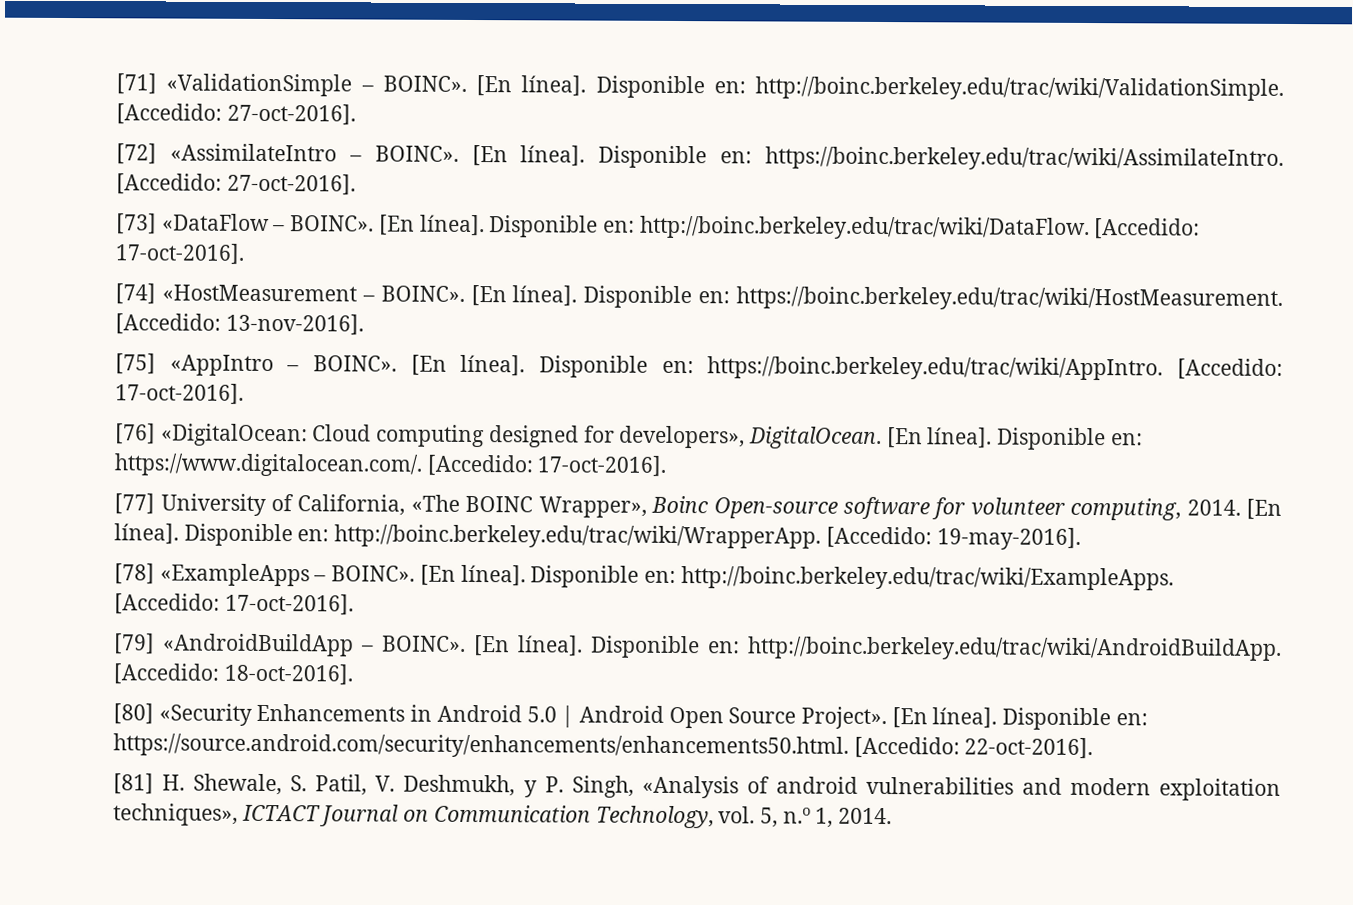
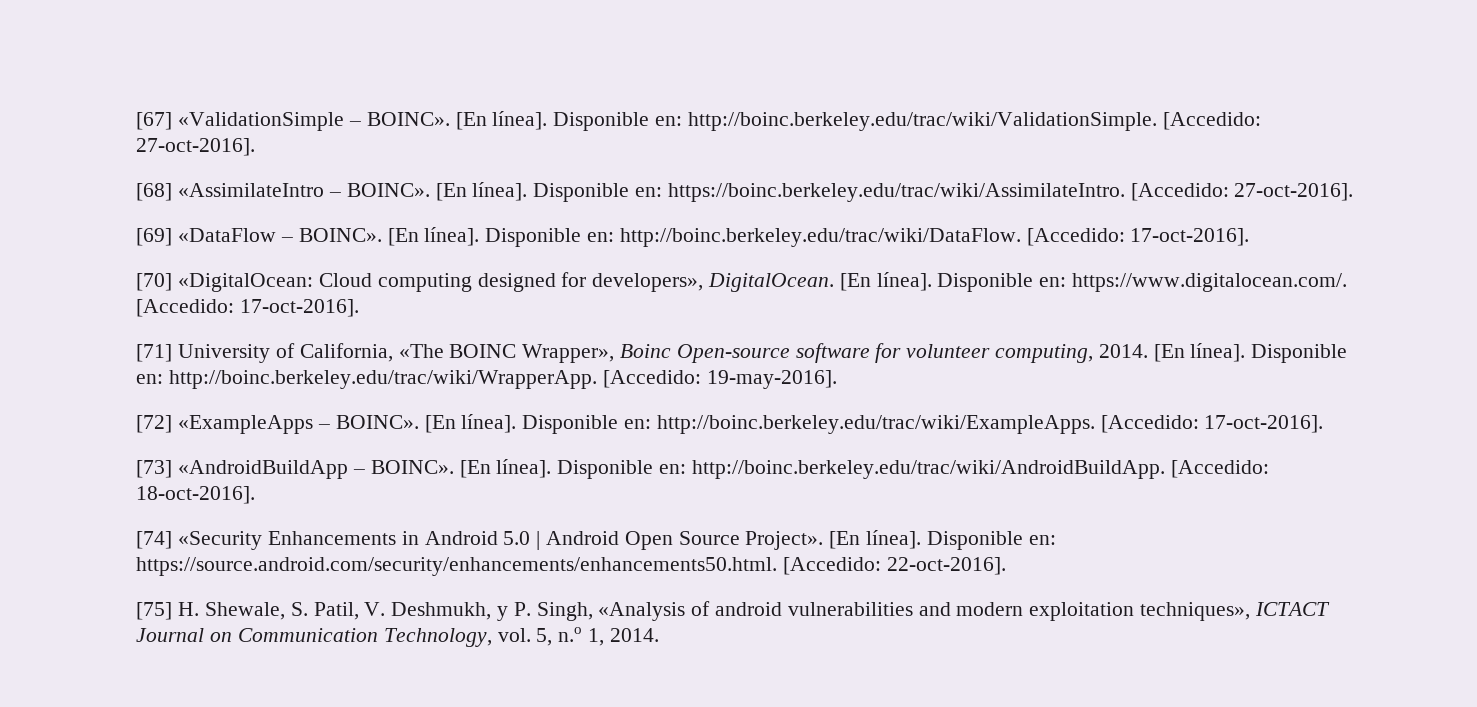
[116,73,158,95] [71] -> [136,112,173,130] [67]
[116,143,158,165] [72] -> [136,183,173,201] [68]
[116,213,158,235] [73] -> [136,228,173,246] [69]
[115,283,1283,311] [115,313,364,336] [115,353,1283,381] [115,383,245,405] [115,423,157,445] [74] «HostMeasurement – BOINC». [En línea]. Disponible en: https://boinc.berkeley.edu/trac/wiki/HostMeasurement. [Accedido: 13-nov-2016]. // [75] «AppIntro – BOINC». [En línea]. Disponible en: https://boinc.berkeley.edu/trac/wiki/AppIntro. [Accedido: 17-oct-2016]. // [76] -> [136,273,173,291] [70]
[114,493,156,515] [77] -> [136,344,173,362] [71]
[114,563,156,585] [78] -> [136,415,173,433] [72]
[114,633,156,655] [79] -> [136,460,173,478] [73]
[113,703,155,725] [80] -> [136,531,173,549] [74]
[113,773,155,795] [81] -> [136,602,173,620] [75]

